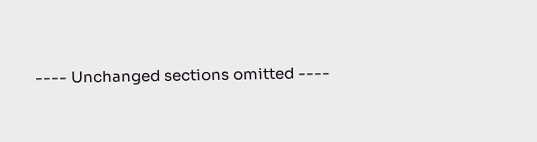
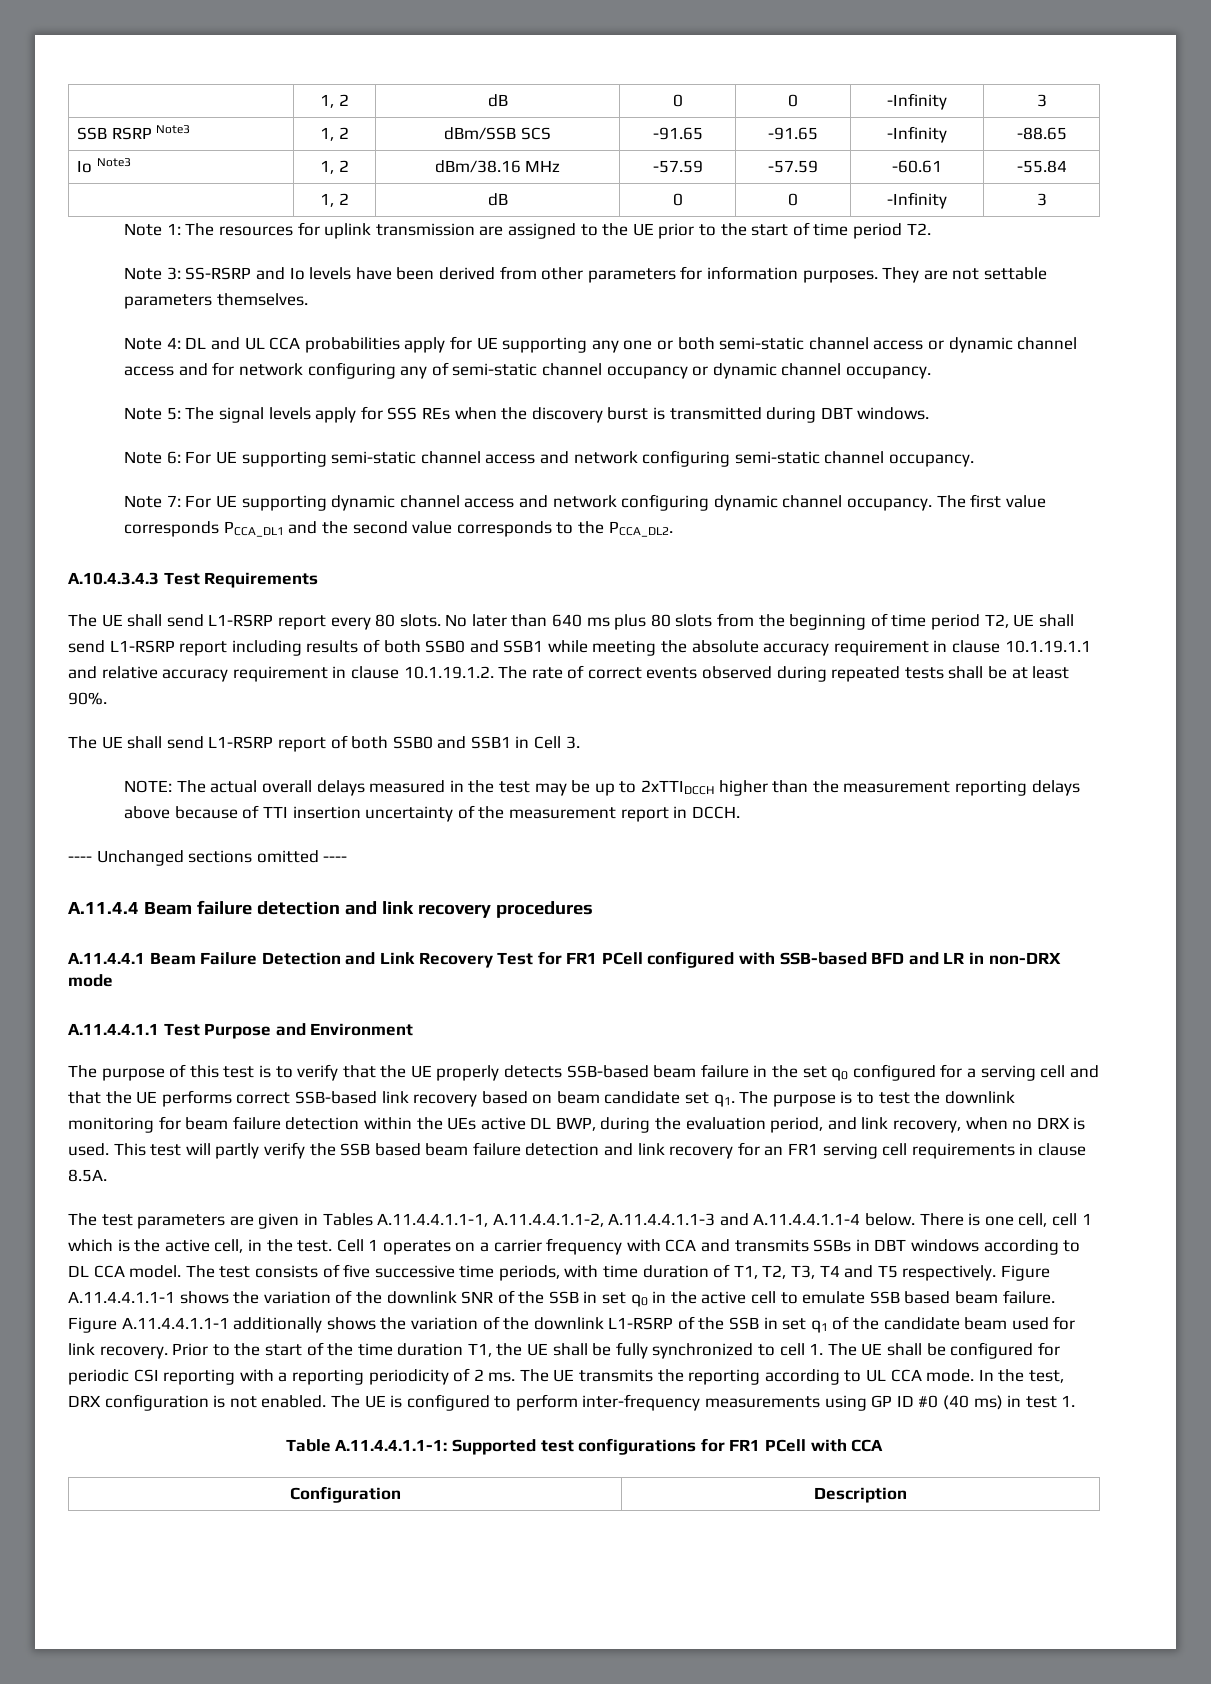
(35, 80) none -> [320,94,349,108] [487,94,508,107] [672,94,683,107] [788,94,798,107] [887,93,947,110] [1036,94,1047,107] [77,125,191,140] [320,127,349,141] [444,127,551,140] [652,127,703,140] [768,127,818,140] [887,126,947,143] [1016,127,1067,140] [77,158,131,173] [320,160,349,174] [434,160,561,173] [652,160,703,173] [768,160,818,173] [892,160,942,173] [1016,160,1067,173] [320,193,349,207] [487,193,508,206] [672,193,683,206] [788,193,798,206] [887,192,947,209] [1036,193,1047,206] [124,222,931,239] [124,266,1047,283] [124,293,308,309] [124,336,1078,353] [124,362,931,379] [124,406,930,423] [124,450,974,467] [124,494,1046,511] [124,521,673,537] [68,572,319,588] [68,613,1074,630] [68,639,1091,656] [68,665,1070,682] [68,692,107,705] [68,735,580,752] [124,780,1080,796] [124,805,740,822] | 1, 2 | dB | 0 | 0 | -Infinity | 3 // SSB RSRP Note3 | 1, 2 | dBm/SSB SCS | -91.65 | -91.65 | -Infinity | -88.65 // Io Note3 | 1, 2 | dBm/38.16 MHz | -57.59 | -57.59 | -60.61 | -55.84 // | 1, 2 | dB | 0 | 0 | -Infinity | 3 // Note 1: The resources for uplink transmission are assigned to the UE prior to the start of time period T2. // Note 3: SS-RSRP and Io levels have been derived from other parameters for information purposes. They are not settable parameters themselves. // Note 4: DL and UL CCA probabilities apply for UE supporting any one or both semi-static channel access or dynamic channel access and for network configuring any of semi-static channel occupancy or dynamic channel occupancy. // Note 5: The signal levels apply for SSS REs when the discovery burst is transmitted during DBT windows. // Note 6: For UE supporting semi-static channel access and network configuring semi-static channel occupancy. // Note 7: For UE supporting dynamic channel access and network configuring dynamic channel occupancy. The first value corresponds PCCA_DL1 and the second value corresponds to the PCCA_DL2. // A.10.4.3.4.3 Test Requirements // The UE shall send L1-RSRP report every 80 slots. No later than 640 ms plus 80 slots from the beginning of time period T2, UE shall send L1-RSRP report including results of both SSB0 and SSB1 while meeting the absolute accuracy requirement in clause 10.1.19.1.1 and relative accuracy requirement in clause 10.1.19.1.2. The rate of correct events observed during repeated tests shall be at least 90%. // The UE shall send L1-RSRP report of both SSB0 and SSB1 in Cell 3. // NOTE: The actual overall delays measured in the test may be up to 2xTTIDCCH higher than the measurement reporting delays above because of TTI insertion uncertainty of the measurement report in DCCH. //
(332, 75) none -> [68,900,593,918] [68,951,1061,968] [68,974,113,987] [68,1023,414,1039] [68,1064,1099,1081] [68,1090,1015,1107] [68,1116,1086,1133] [68,1142,1086,1159] [68,1169,107,1182] [68,1213,1092,1229] [68,1238,1081,1255] [68,1264,1050,1281] [68,1290,1055,1307] [68,1316,1076,1333] [68,1342,1060,1359] [68,1368,1064,1385] [68,1394,1076,1411] [285,1438,884,1455] [289,1486,401,1503] [814,1487,908,1503] // A.11.4.4 Beam failure detection and link recovery procedures // A.11.4.4.1 Beam Failure Detection and Link Recovery Test for FR1 PCell configured with SSB-based BFD and LR in non-DRX mode // A.11.4.4.1.1 Test Purpose and Environment // The purpose of this test is to verify that the UE properly detects SSB-based beam failure in the set q0 configured for a serving cell and that the UE performs correct SSB-based link recovery based on beam candidate set q1. The purpose is to test the downlink monitoring for beam failure detection within the UEs active DL BWP, during the evaluation period, and link recovery, when no DRX is used. This test will partly verify the SSB based beam failure detection and link recovery for an FR1 serving cell requirements in clause 8.5A. // The test parameters are given in Tables A.11.4.4.1.1-1, A.11.4.4.1.1-2, A.11.4.4.1.1-3 and A.11.4.4.1.1-4 below. There is one cell, cell 1 which is the active cell, in the test. Cell 1 operates on a carrier frequency with CCA and transmits SSBs in DBT windows according to DL CCA model. The test consists of five successive time periods, with time duration of T1, T2, T3, T4 and T5 respectively. Figure A.11.4.4.1.1-1 shows the variation of the downlink SNR of the SSB in set q0 in the active cell to emulate SSB based beam failure. Figure A.11.4.4.1.1-1 additionally shows the variation of the downlink L1-RSRP of the SSB in set q1 of the candidate beam used for link recovery. Prior to the start of the time duration T1, the UE shall be fully synchronized to cell 1. The UE shall be configured for periodic CSI reporting with a reporting periodicity of 2 ms. The UE transmits the reporting according to UL CCA mode. In the test, DRX configuration is not enabled. The UE is configured to perform inter-frequency measurements using GP ID #0 (40 ms) in test 1. // Table A.11.4.4.1.1-1: Supported test configurations for FR1 PCell with CCA // Configuration | Description

